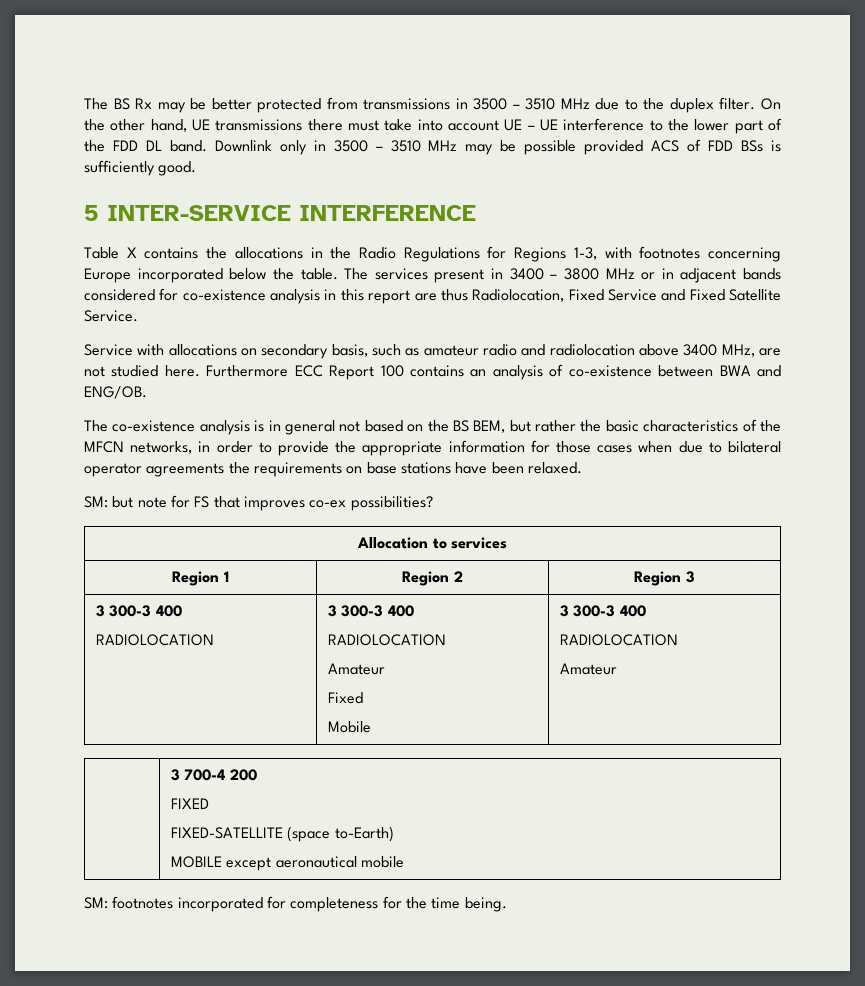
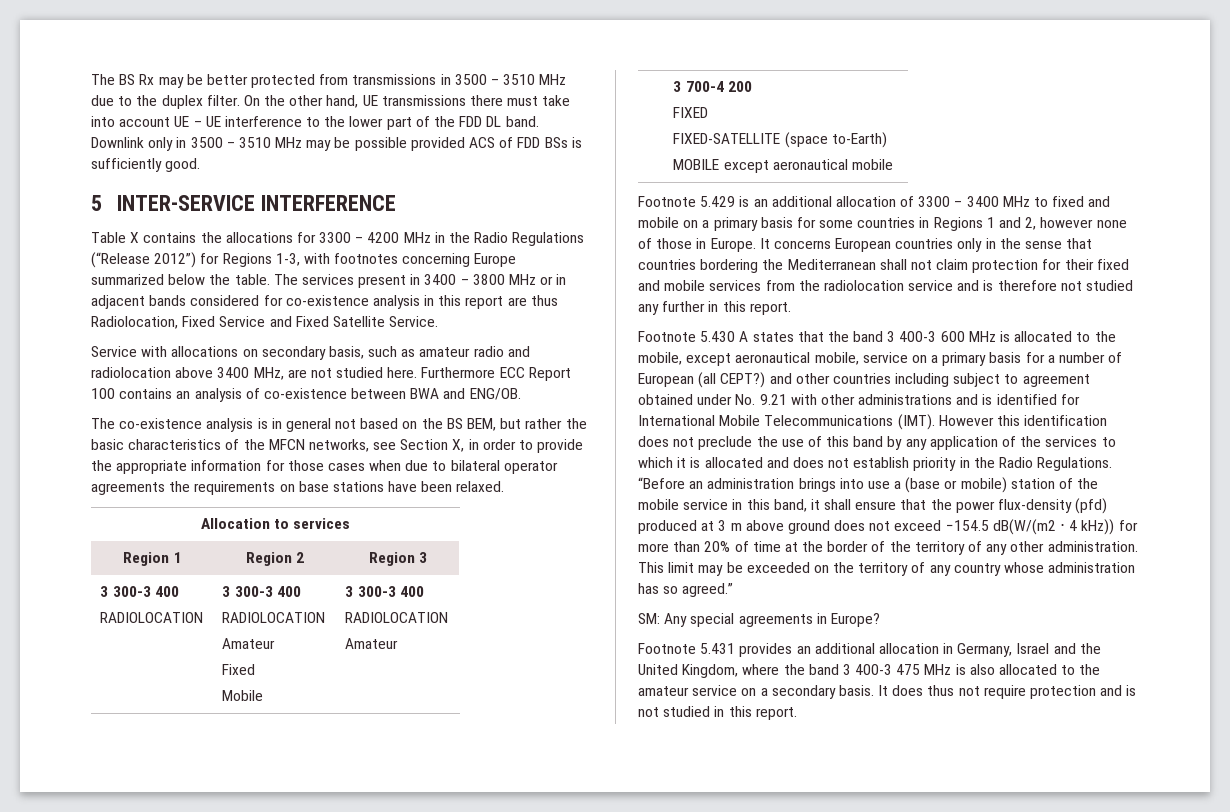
(303, 253) none -> [296,232,431,243] for 3300 – 4200 MHz
(480, 254) none -> [91,252,197,268] (“Release 2012”)
[137,268,223,283] incorporated -> [91,274,164,285] summarized
(193, 447) none -> [373,439,465,452] see Section X,
[84,495,433,511] // SM: but note for FS that improves co-ex possibilities? -> (505, 486) none
[84,896,507,912] SM: footnotes incorporated for completeness for the time being. -> [638,196,1111,207] [638,217,1127,231] [638,238,1093,252] [638,259,1129,273] [638,280,1134,291] [638,301,791,315] [638,331,1116,342] [638,352,1123,366] [638,372,1090,388] [638,394,1080,405] [638,414,1108,430] [638,436,1116,450] [638,457,1113,471] [638,477,1099,493] [638,498,1108,514] [638,519,1138,535] [638,541,1138,555] [638,562,1136,576] [638,583,734,597] [638,613,880,627] [638,643,1101,657] [638,664,1101,678] [638,685,1137,699] [638,706,797,720] Footnote 5.429 is an additional allocation of 3300 – 3400 MHz to fixed and mobile on a primary basis for some countries in Regions 1 and 2, however none of those in Europe. It concerns European countries only in the sense that countries bordering the Mediterranean shall not claim protection for their fixed and mobile services from the radiolocation service and is therefore not studied any further in this report. // Footnote 5.430 A states that the band 3 400-3 600 MHz is allocated to the mobile, except aeronautical mobile, service on a primary basis for a number of European (all CEPT?) and other countries including subject to agreement obtained under No. 9.21 with other administrations and is identified for International Mobile Telecommunications (IMT). However this identification does not preclude the use of this band by any application of the services to which it is allocated and does not establish priority in the Radio Regulations. “Before an administration brings into use a (base or mobile) station of the mobile service in this band, it shall ensure that the power flux-density (pfd) produced at 3 m above ground does not exceed −154.5 dB(W/(m2 ⋅ 4 kHz)) for more than 20% of time at the border of the territory of any other administration. This limit may be exceeded on the territory of any country whose administration has so agreed.” // SM: Any special agreements in Europe? // Footnote 5.431 provides an additional allocation in Germany, Israel and the United Kingdom, where the band 3 400-3 475 MHz is also allocated to the amateur service on a secondary basis. It does thus not require protection and is not studied in this report.

